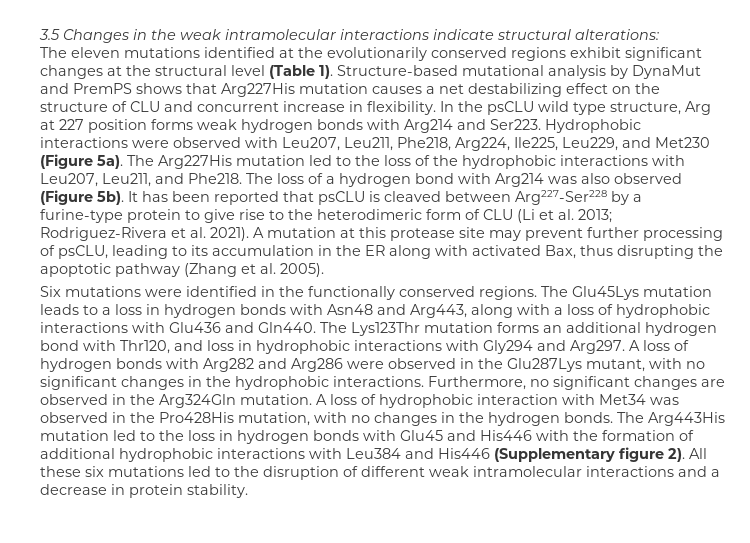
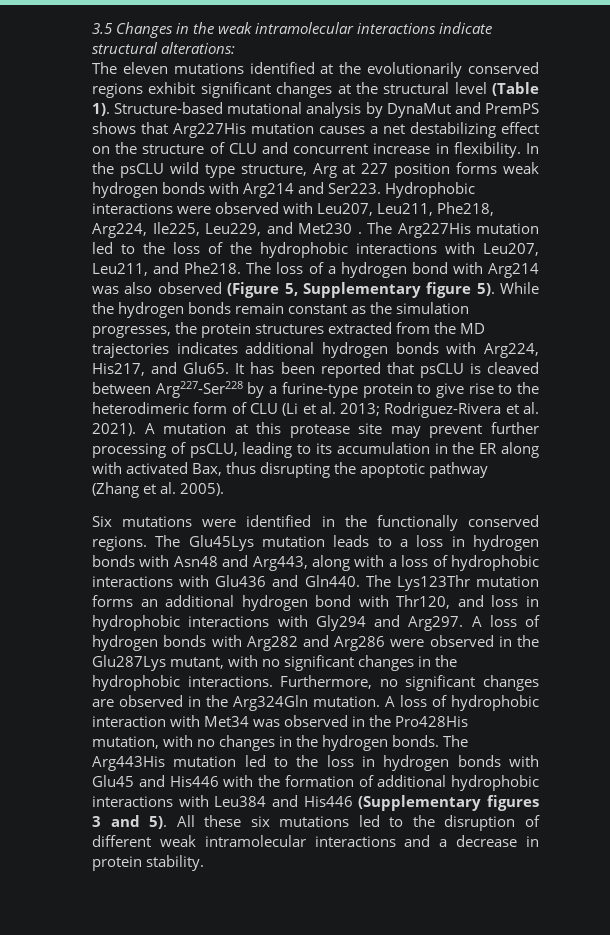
[40,154,124,169] (Figure 5a). -> [357,232,362,234] .
[97,191,125,205] 5b). -> [284,282,539,298] [92,302,470,318] [92,322,486,338] [92,342,539,358] [92,362,230,376] 5, Supplementary figure 5). While the hydrogen bonds remain constant as the simulation progresses, the protein structures extracted from the MD trajectories indicates additional hydrogen bonds with Arg224, His217, and Glu65.
[619,447,686,462] figure 2). -> [487,795,539,811] [92,815,168,829] figures 3 and 5).

